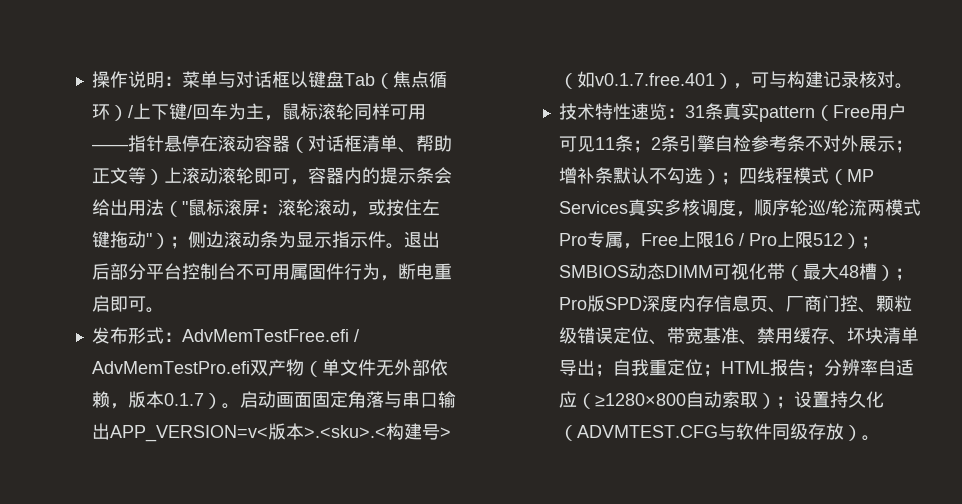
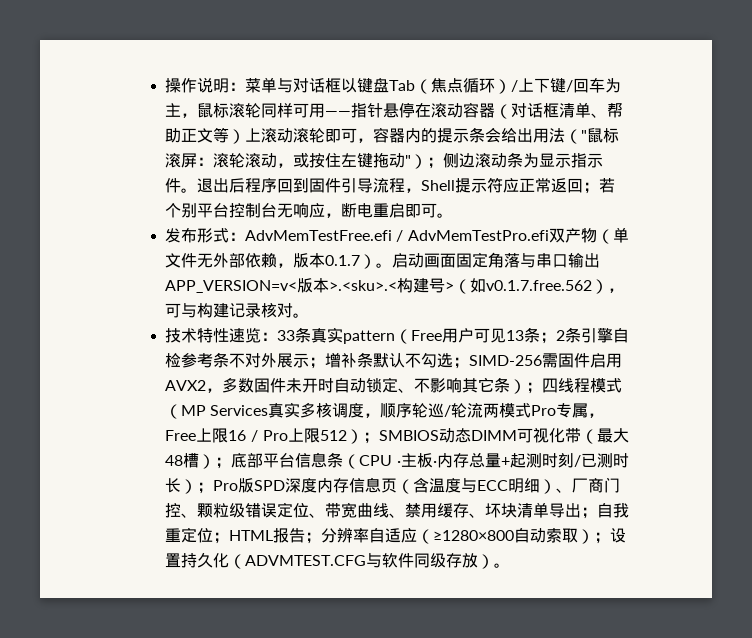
[110,263,381,280] 部分平台控制台不可用属固件行为 -> [244,177,615,194] [164,202,325,218] 程序回到固件引导流程，Shell提示符应正常返回；若个别平台控制台无响应
[595,73,716,86] v0.1.7.free.401 -> [485,280,592,291] v0.1.7.free.562
[685,105,706,118] 31 -> [276,330,295,341] 33
[595,137,616,150] 11 -> [505,330,524,341] 13
(704, 175) none -> [452,353,622,369] [164,377,510,393] ；SIMD-256需固件启用AVX2，多数固件未开时自动锁定、不影响其它条
(914, 274) none -> [230,452,629,469] [164,478,213,494] 底部平台信息条（CPU ·主板·内存总量+起测时刻/已测时长）；
(769, 304) none -> [396,478,556,494] （含温度与ECC明细）
[703,327,740,344] 基准 -> [356,503,389,518] 曲线

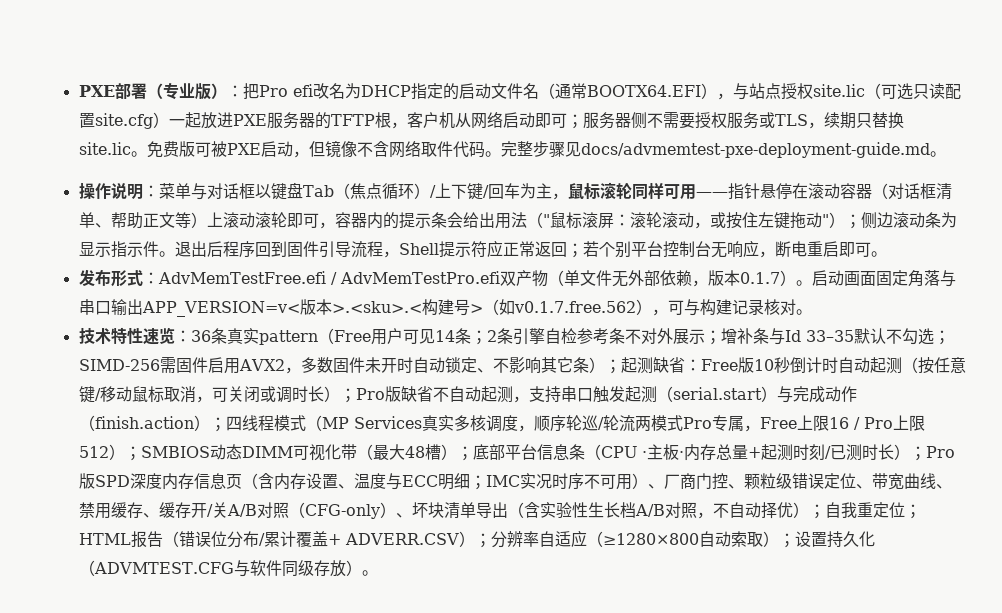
(164, 85) none -> [78,83,961,100] [78,111,904,129] [78,140,946,158] PXE部署（专业版）：把Pro efi改名为DHCP指定的启动文件名（通常BOOTX64.EFI），与站点授权site.lic（可选只读配置site.cfg）一起放进PXE服务器的TFTP根，客户机从网络启动即可；服务器侧不需要授权服务或TLS，续期只替换site.lic。免费版可被PXE启动，但镜像不含网络取件代码。完整步骤见docs/advmemtest-pxe-deployment-guide.md。 //
[276,330,295,341] 33 -> [190,330,211,342] 36
[505,330,524,341] 13 -> [434,330,455,342] 14
(373, 360) none -> [768,328,854,345] 与Id 33–35
(542, 388) none -> [620,357,966,374] [78,386,857,403] [78,415,226,432] 起测缺省：Free版10秒倒计时自动起测（按任意键/移动鼠标取消，可关闭或调时长）；Pro版缺省不自动起测，支持串口触发起测（serial.start）与完成动作（finish.action）；
(429, 485) none -> [273,473,354,490] 内存设置、
(540, 485) none -> [469,473,632,490] ；IMC实况时序不可用
[484,502,581,518] 坏块清单导出 -> [158,502,809,519] 缓存开/关A/B对照（CFG-only）、坏块清单导出（含实验性生长档A/B对照，不自动择优）
(305, 535) none -> [162,531,475,548] （错误位分布/累计覆盖+ ADVERR.CSV）

